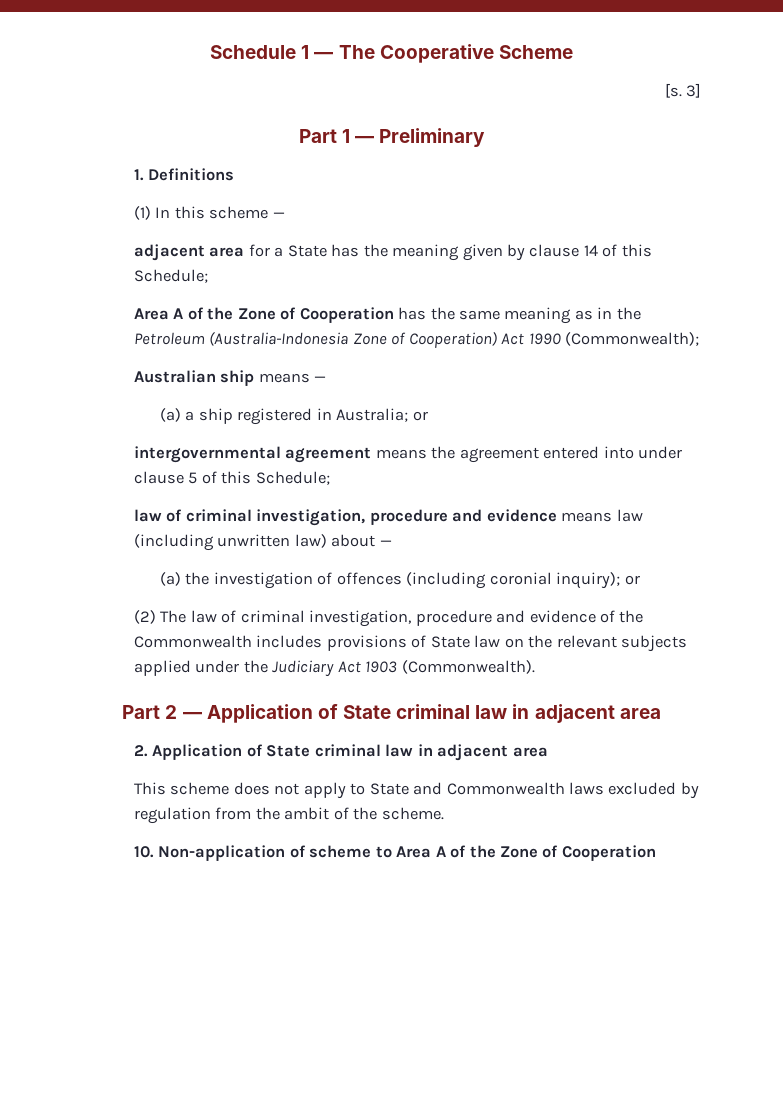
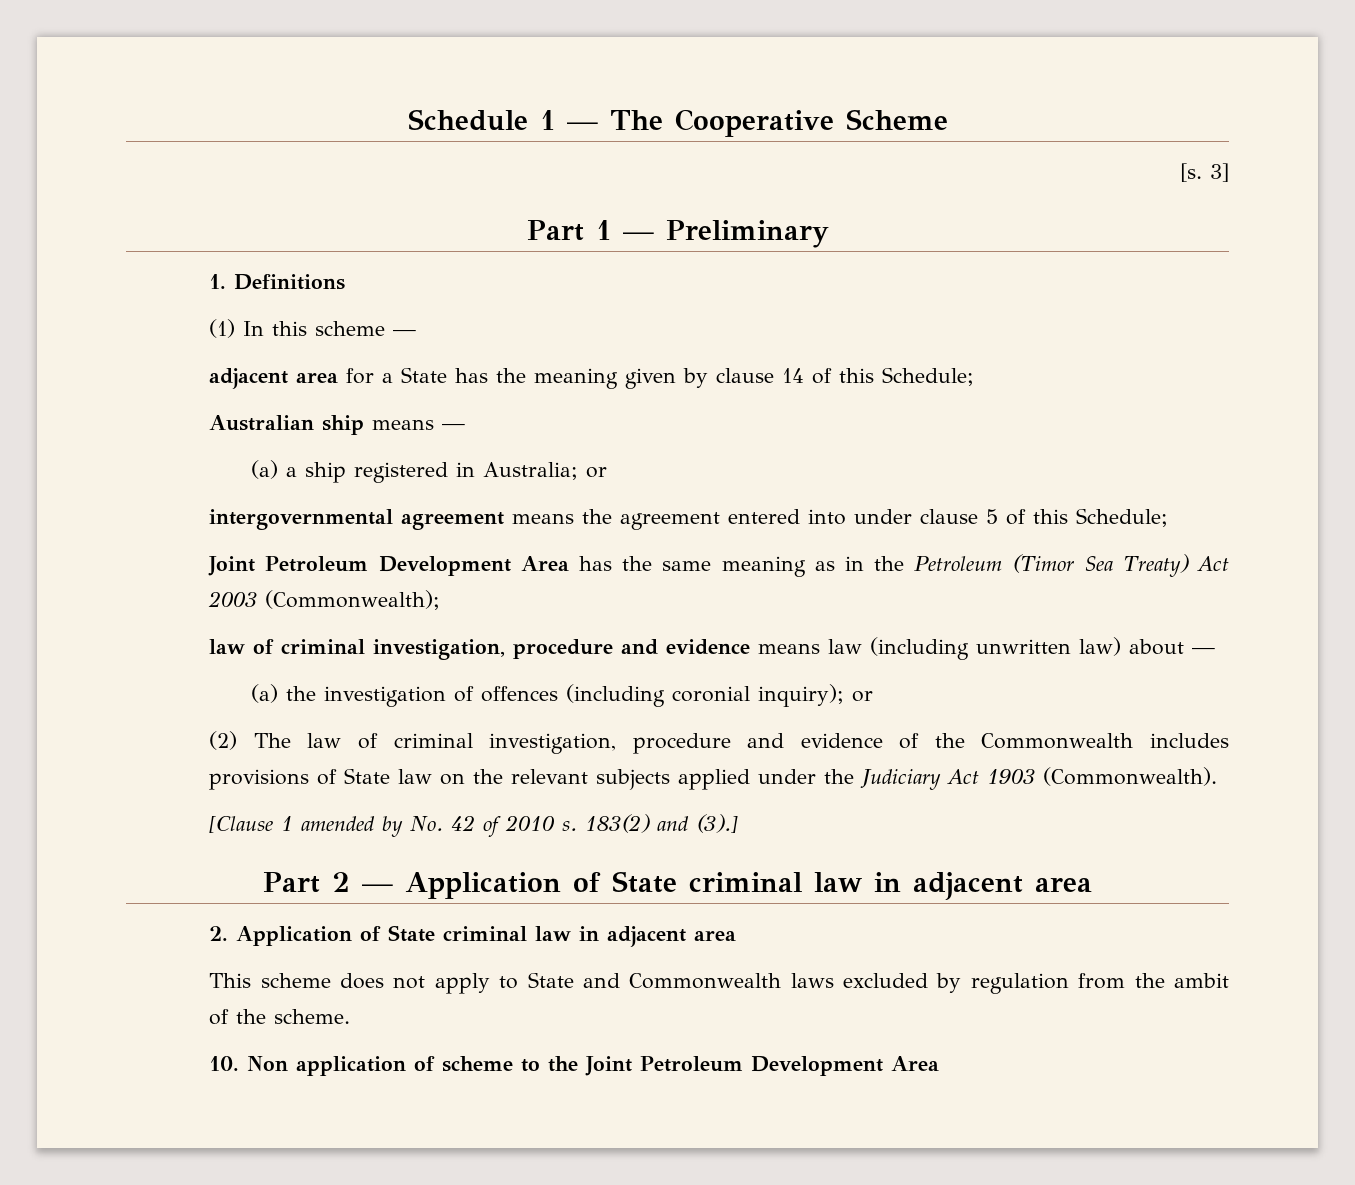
[133,307,641,324] [133,331,700,348] // Area A of the Zone of Cooperation has the same meaning as in the Petroleum (Australia-Indonesia Zone of Cooperation) Act 1990 (Commonwealth); -> (975, 376) none
(330, 478) none -> [208,554,1230,577] [208,590,441,610] // Joint Petroleum Development Area has the same meaning as in the Petroleum (Timor Sea Treaty) Act 2003 (Commonwealth);
(535, 667) none -> [209,814,739,837] // [Clause 1 amended by No. 42 of 2010 s. 183(2) and (3).]
[158,845,286,861] Non-application -> [247,1056,407,1076] Non application
[396,845,656,861] Area A of the Zone of Cooperation -> [548,1056,940,1076] the Joint Petroleum Development Area

